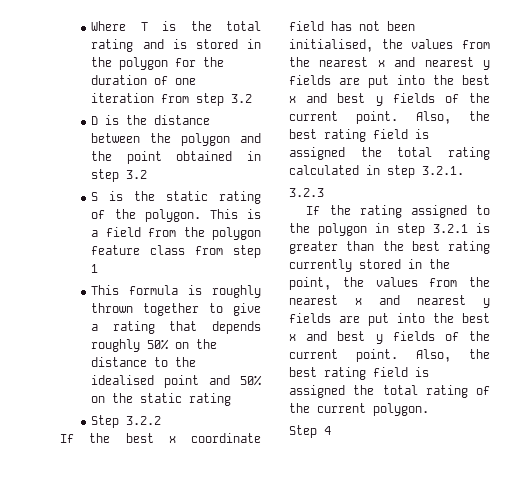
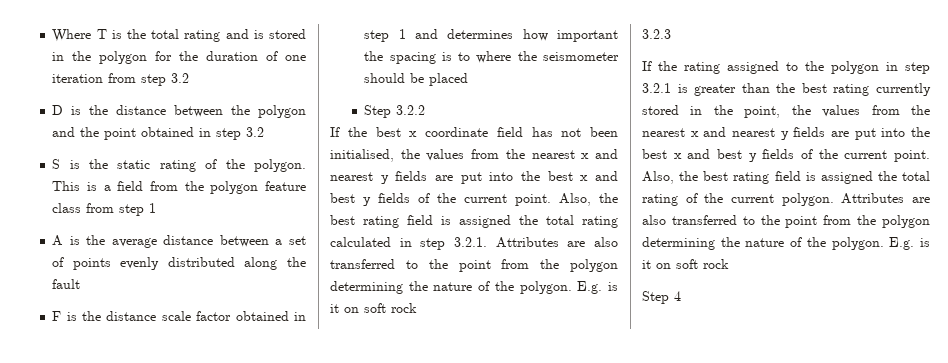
[91,285,261,298] [91,303,261,316] [91,321,261,334] [91,339,218,352] [91,357,197,367] [91,375,262,388] [91,393,232,406] This formula is roughly thrown together to give a rating that depends roughly 50% on the distance to the idealised point and 50% on the static rating -> [52,235,306,248] [52,257,306,270] [52,279,81,289] [52,311,306,321] [364,29,618,42] [364,51,619,64] [364,73,469,86] A is the average distance between a set of points evenly distributed along the fault // F is the distance scale factor obtained in step 1 and determines how important the spacing is to where the seismometer should be placed
(464, 170) none -> [495,237,618,248] [330,259,618,272] [330,281,618,294] [330,303,417,313] Attributes are also transferred to the point from the polygon determining the nature of the polygon. E.g. is it on soft rock
(429, 409) none -> [841,193,930,204] [642,215,930,228] [642,237,930,250] [642,259,729,269] Attributes are also transferred to the point from the polygon determining the nature of the polygon. E.g. is it on soft rock

